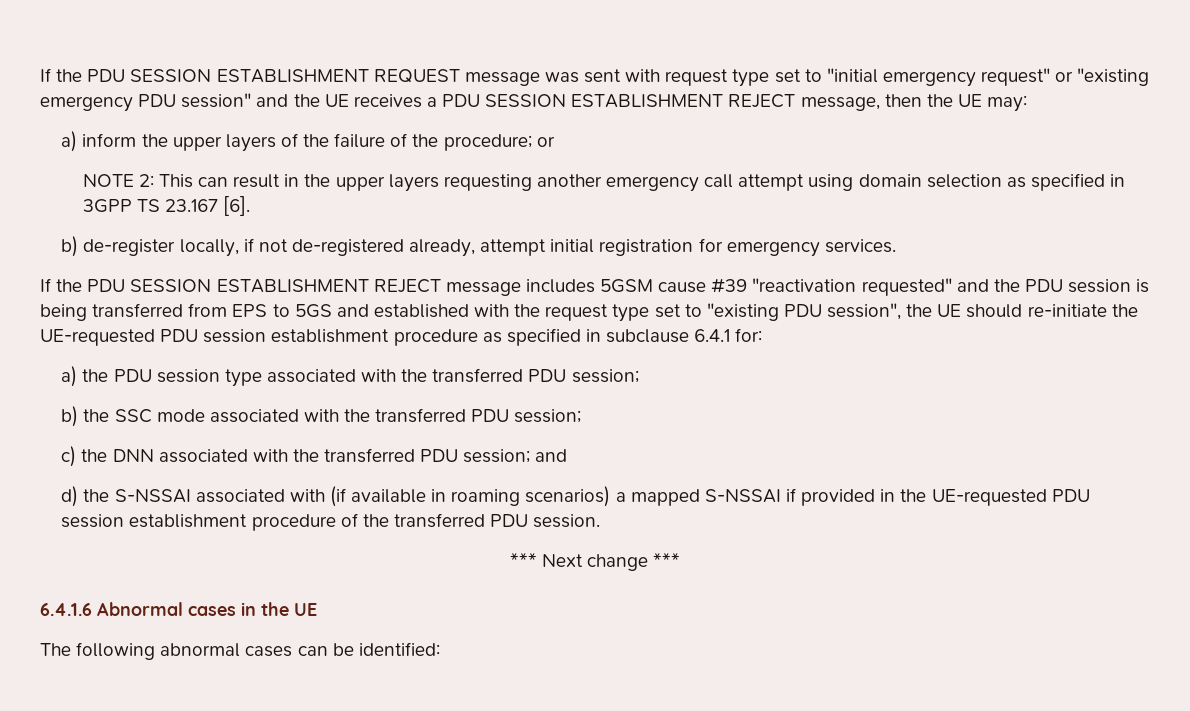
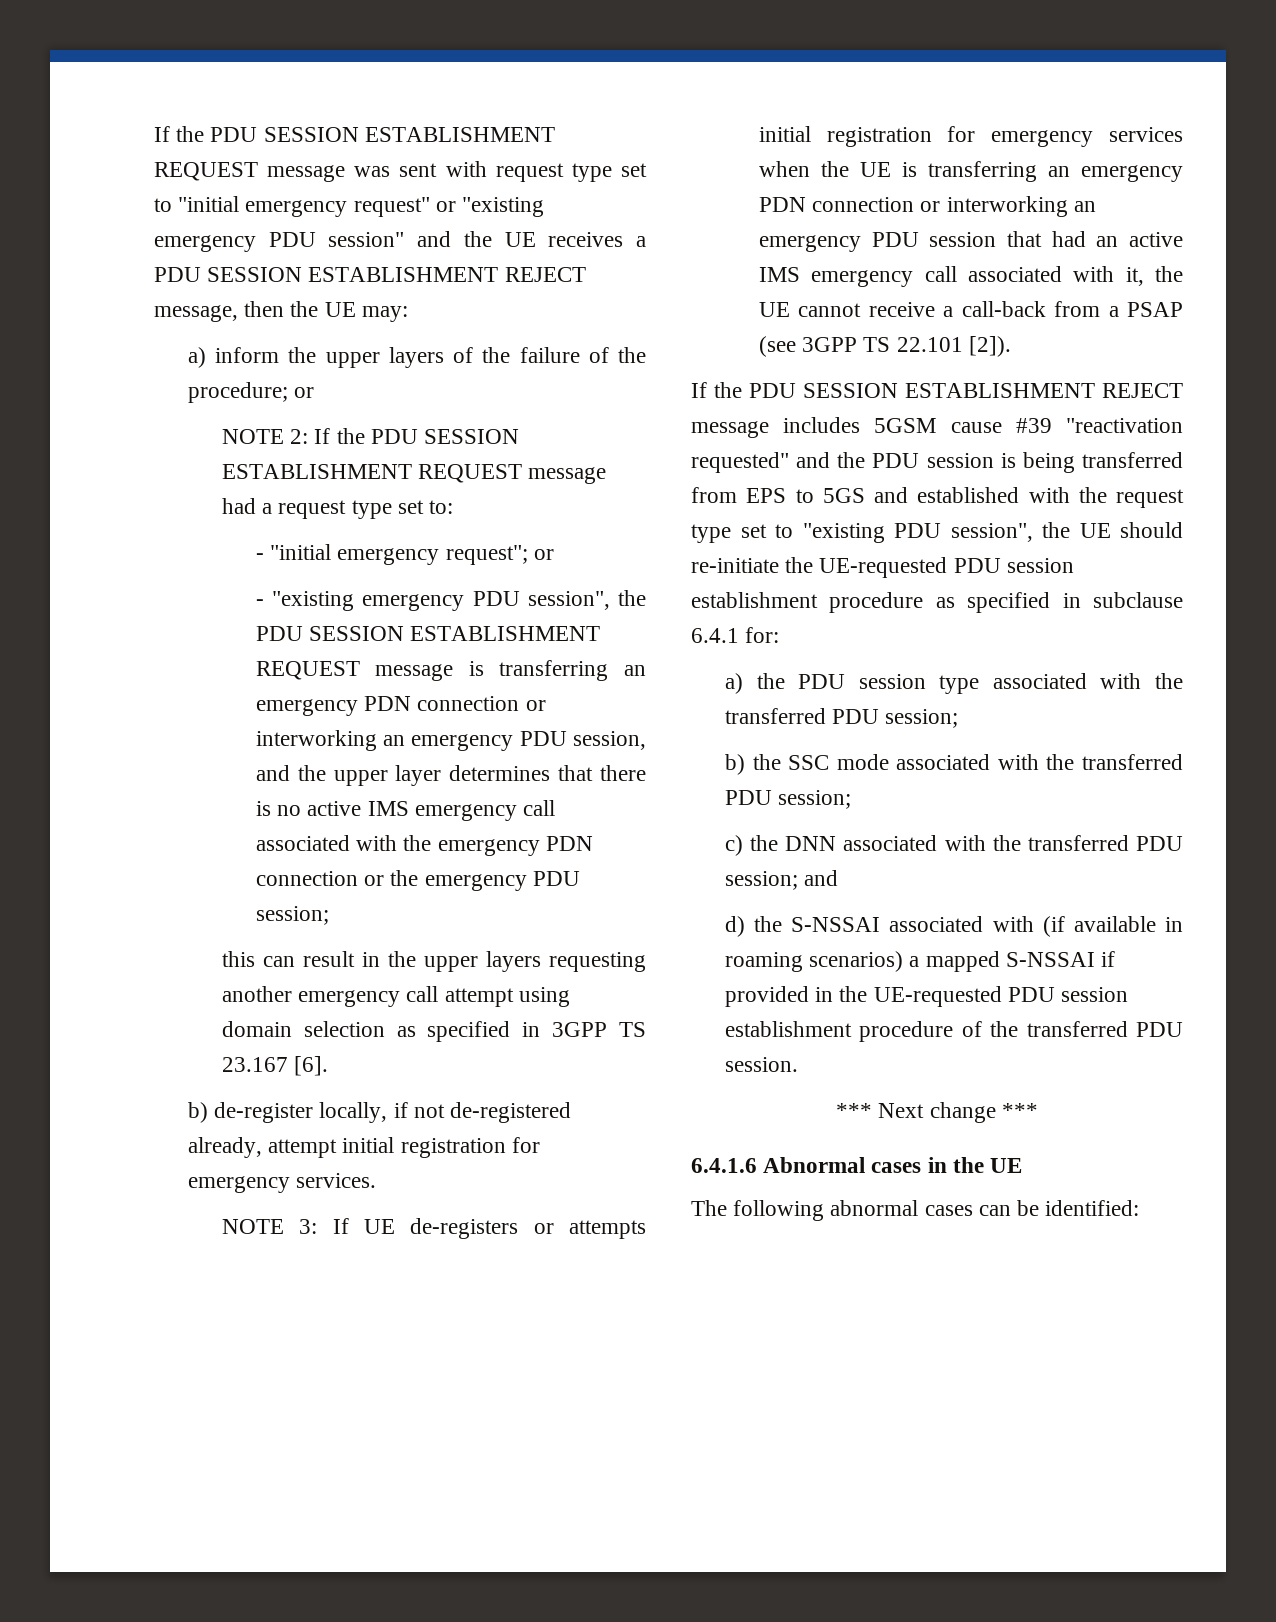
[158,174,193,188] This -> [314,428,520,444] [221,464,607,484] [221,498,454,519] [255,544,554,565] [255,590,646,611] [255,626,601,641] [255,660,646,681] [255,696,546,716] [255,730,646,751] [255,765,646,786] [255,800,556,821] [255,835,593,856] [255,870,580,891] [255,906,329,925] [221,951,255,967] If the PDU SESSION ESTABLISHMENT REQUEST message had a request type set to: // - "initial emergency request"; or // - "existing emergency PDU session", the PDU SESSION ESTABLISHMENT REQUEST message is transferring an emergency PDN connection or interworking an emergency PDU session, and the upper layer determines that there is no active IMS emergency call associated with the emergency PDN connection or the emergency PDU session; // this
(896, 246) none -> [221,1218,646,1239] [758,126,1183,147] [758,161,1183,182] [758,196,1096,217] [758,231,1183,252] [758,266,1183,287] [758,301,1183,317] [758,336,1011,357] // NOTE 3: If UE de-registers or attempts initial registration for emergency services when the UE is transferring an emergency PDN connection or interworking an emergency PDU session that had an active IMS emergency call associated with it, the UE cannot receive a call-back from a PSAP (see 3GPP TS 22.101 [2]).

